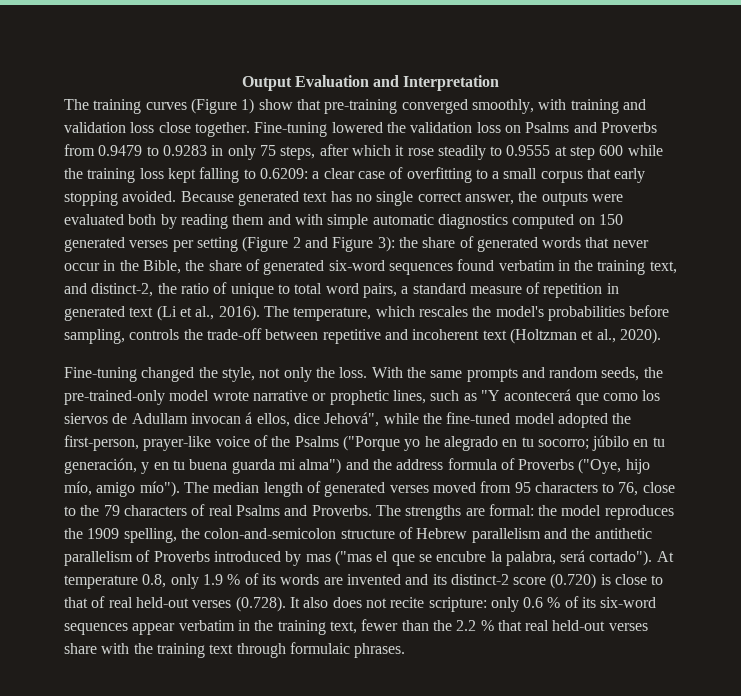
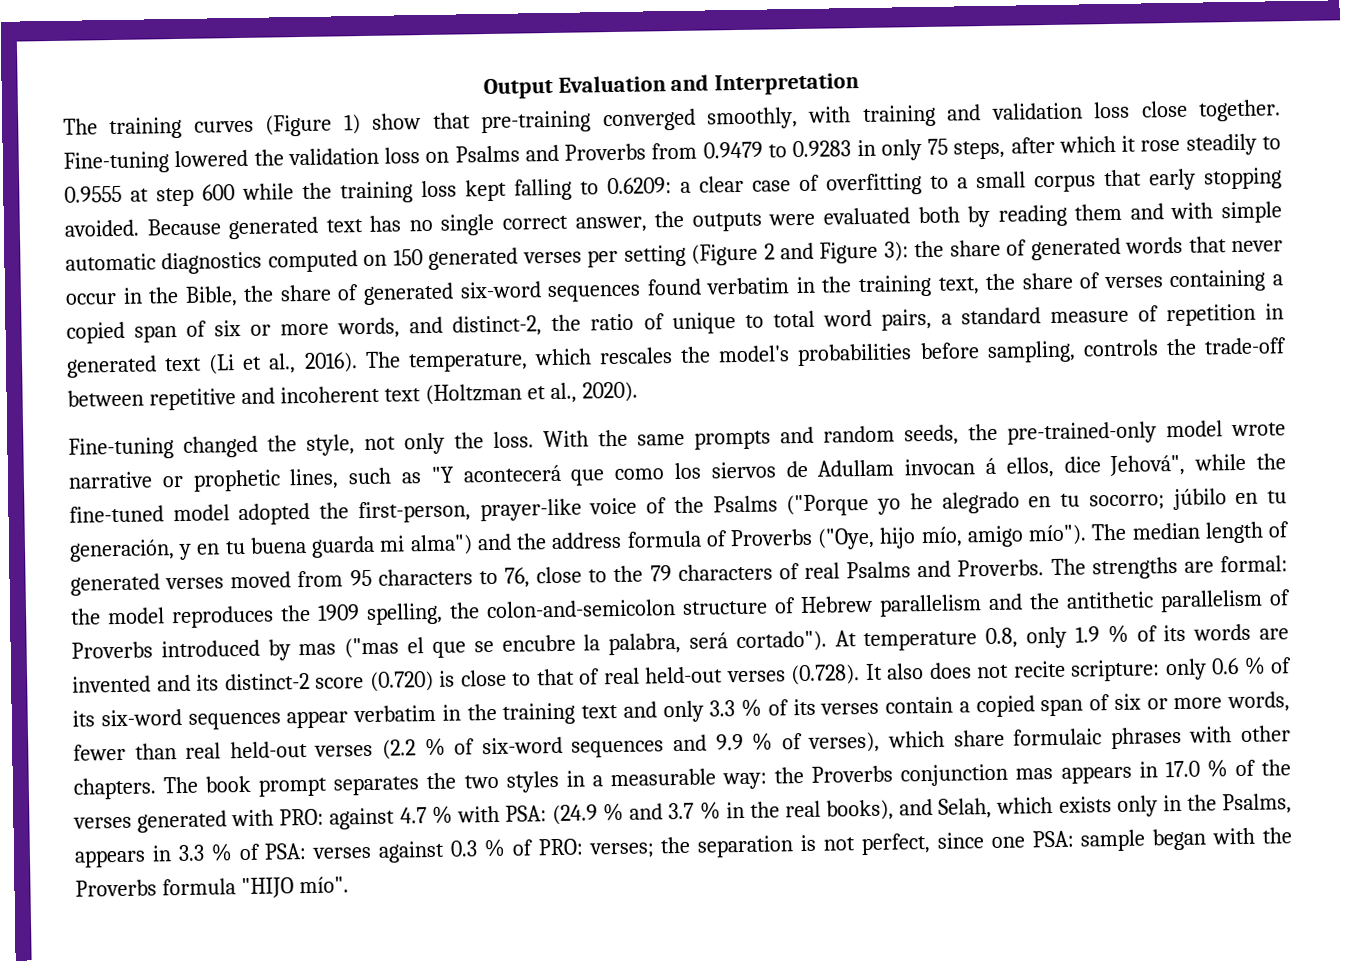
(677, 267) none -> [985,269,1284,293] [66,317,401,344] the share of verses containing a copied span of six or more words,
[329,619,648,634] [64,642,406,658] text, fewer than the 2.2 % that real held-out verses share with the training text through formulaic phrases. -> [581,691,1290,723] [73,725,1291,761] [73,759,1291,800] [73,793,1292,833] [74,827,1292,868] [75,876,349,899] text and only 3.3 % of its verses contain a copied span of six or more words, fewer than real held-out verses (2.2 % of six-word sequences and 9.9 % of verses), which share formulaic phrases with other chapters. The book prompt separates the two styles in a measurable way: the Proverbs conjunction mas appears in 17.0 % of the verses generated with PRO: against 4.7 % with PSA: (24.9 % and 3.7 % in the real books), and Selah, which exists only in the Psalms, appears in 3.3 % of PSA: verses against 0.3 % of PRO: verses; the separation is not perfect, since one PSA: sample began with the Proverbs formula "HIJO mío".

